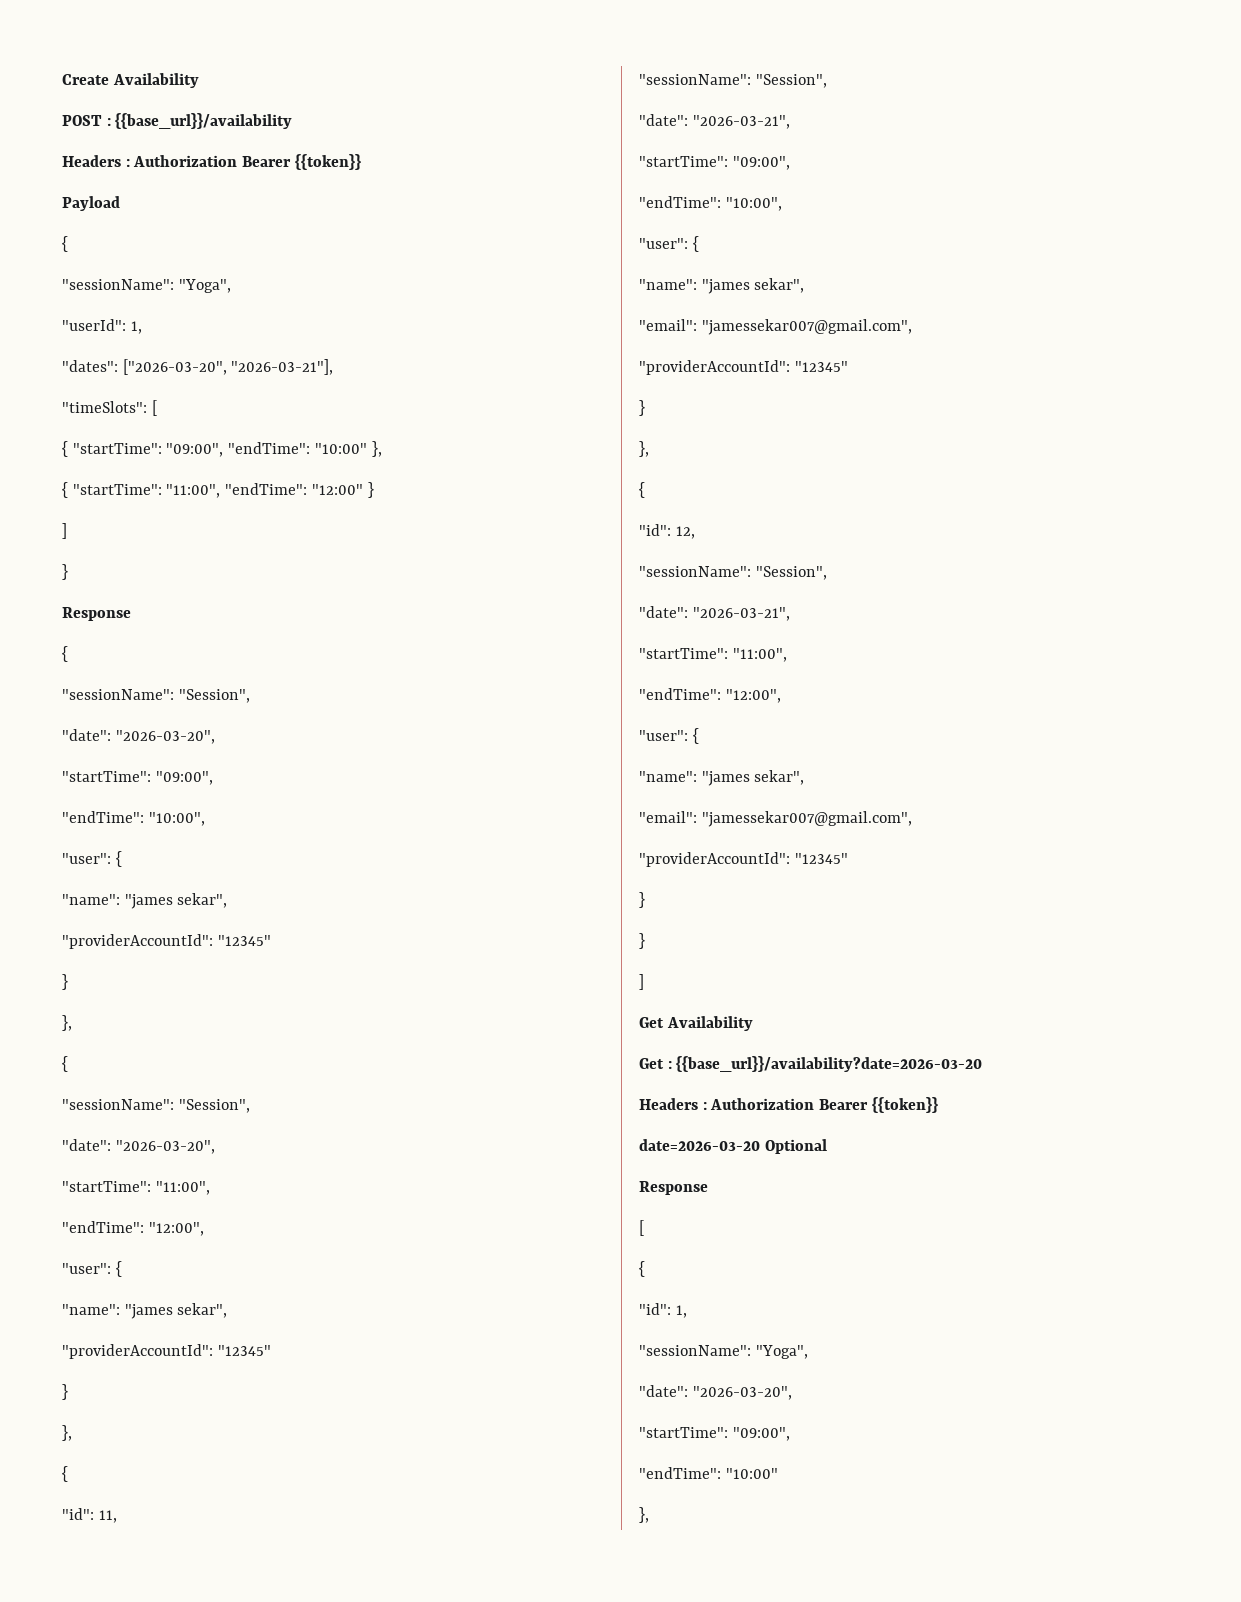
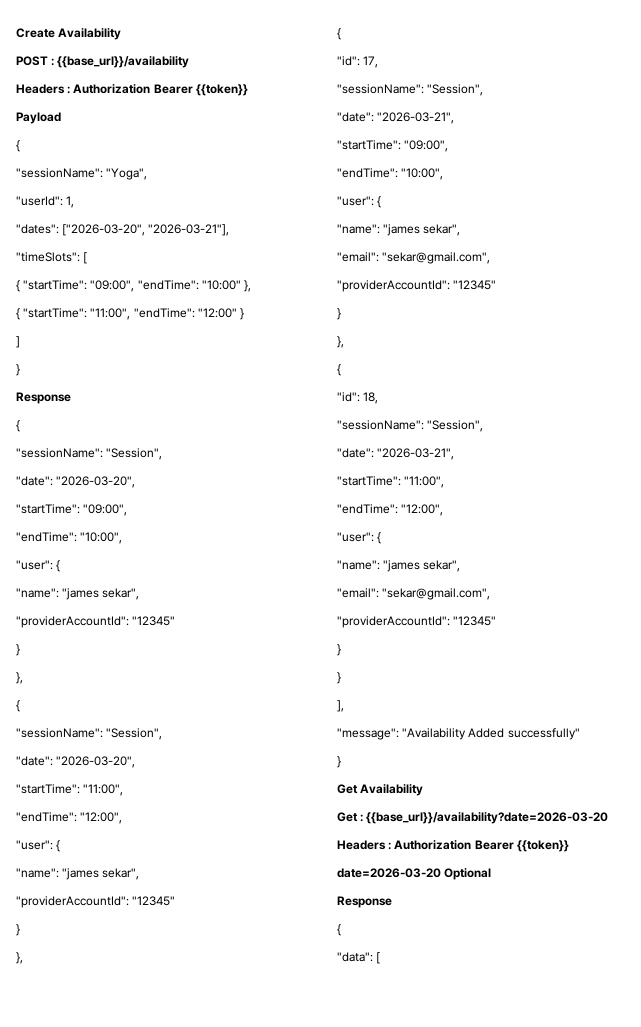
[98,1510,117,1523] 11, -> [363,56,379,68] 17,
[701,319,912,335] [639,360,848,375] [639,400,645,416] [639,441,649,457] [639,482,645,498] [639,524,695,539] "jamessekar007@gmail.com", // "providerAccountId": "12345" // } // }, // { // "id": 12, -> [382,252,491,264] [337,280,497,292] [337,308,341,320] [337,336,344,348] [337,364,341,376] [337,392,379,404] "sekar@gmail.com", // "providerAccountId": "12345" // } // }, // { // "id": 18,
[701,811,912,827] "jamessekar007@gmail.com", -> [382,588,491,600] "sekar@gmail.com",
[639,974,644,990] ] -> [337,700,344,712] [337,728,580,740] [337,756,341,768] ], // "message": "Availability Added successfully" // }
[639,1220,644,1236] [639,1261,645,1277] [639,1303,687,1318] [639,1345,808,1359] [639,1385,792,1400] [639,1427,790,1441] [639,1467,778,1479] [639,1507,649,1523] // [ // { // "id": 1, // "sessionName": "Yoga", // "date": "2026-03-20", // "startTime": "09:00", // "endTime": "10:00" // }, -> [337,924,341,936] [337,952,381,964] // { // "data": [

